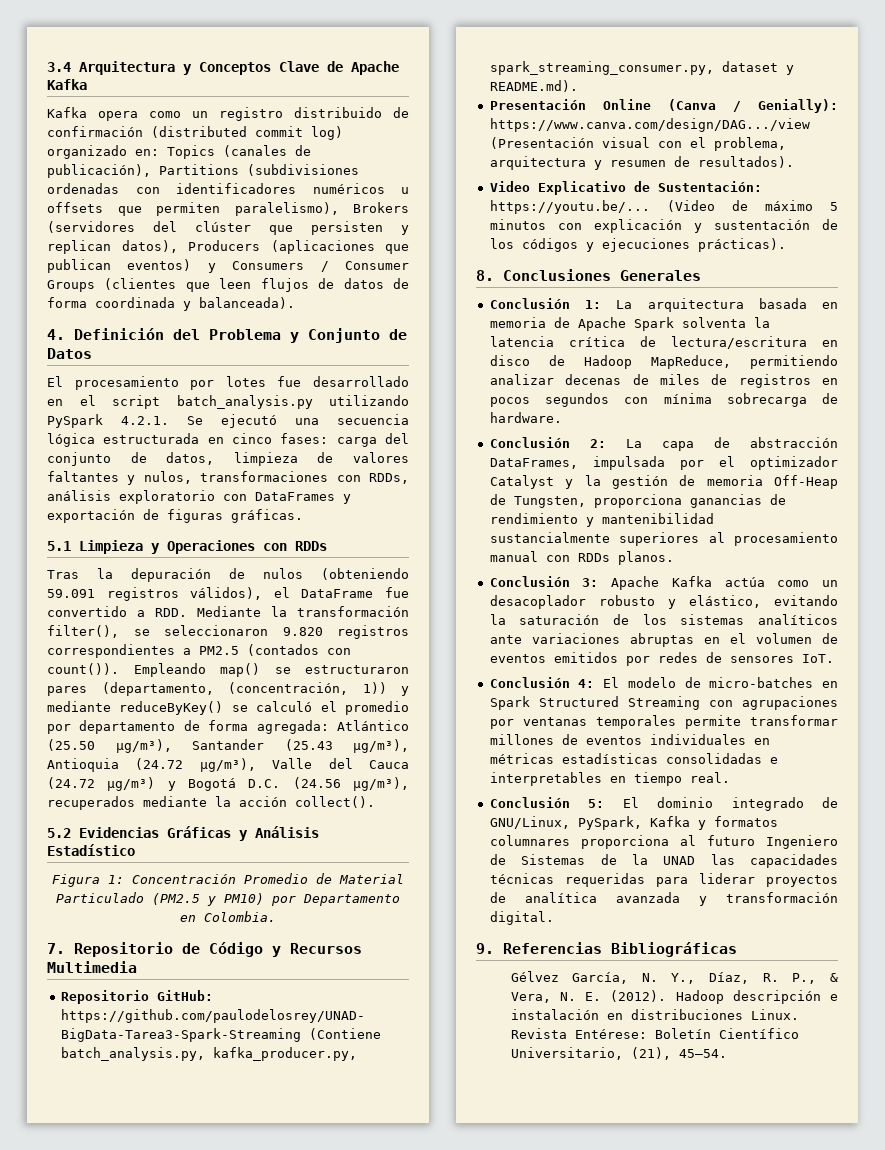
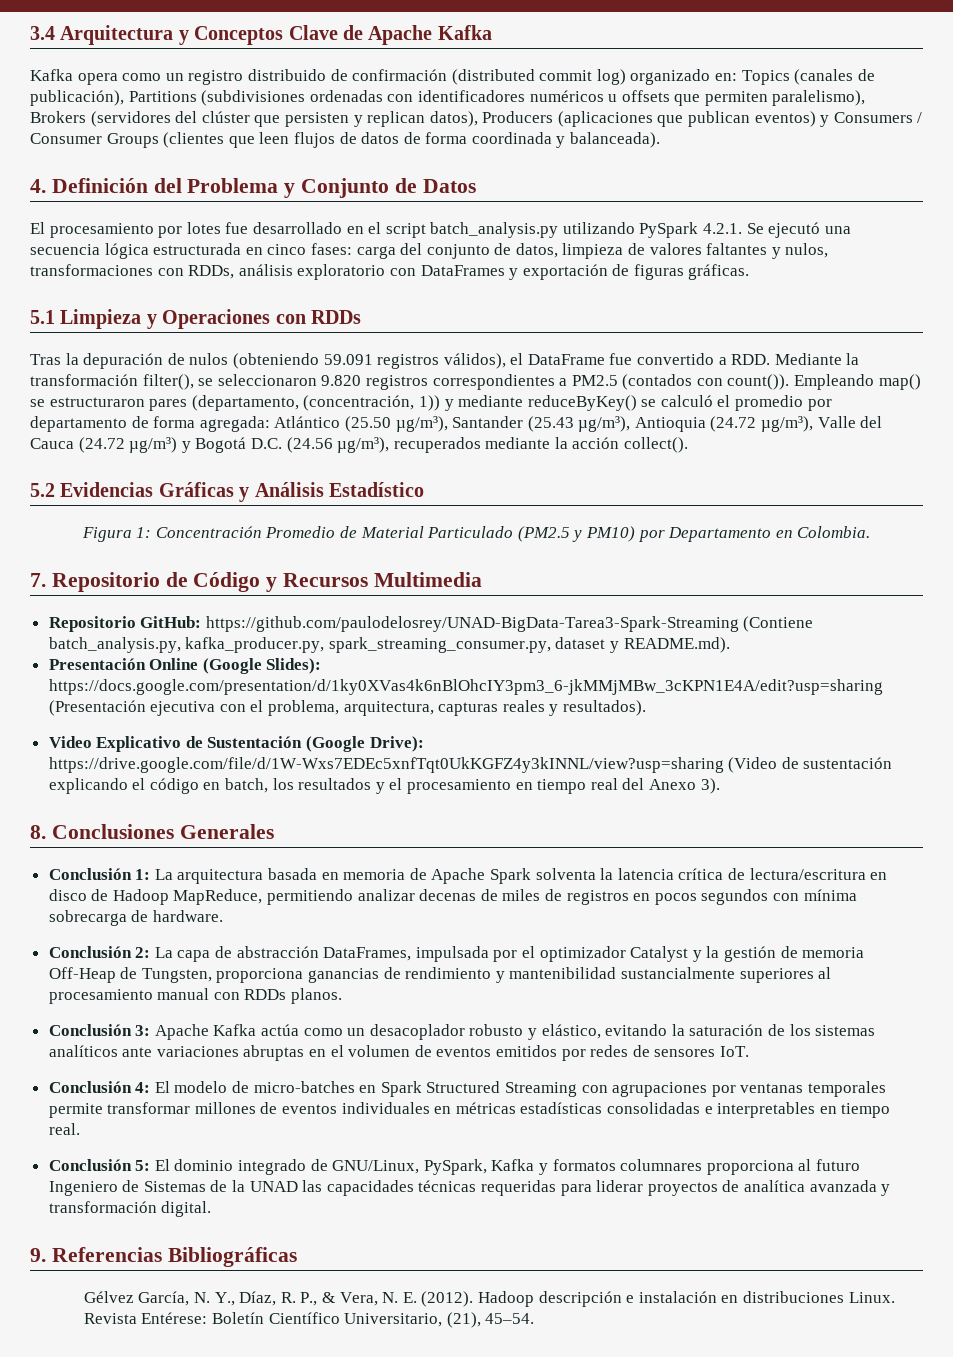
[667,99,838,113] [489,118,810,132] [489,137,786,151] [489,156,794,170] [489,181,762,195] [489,200,838,214] [489,219,838,233] [489,238,786,252] (Canva / Genially): https://www.canva.com/design/DAG.../view (Presentación visual con el problema, arquitectura y resumen de resultados). // Video Explicativo de Sustentación: https://youtu.be/... (Video de máximo 5 minutos con explicación y sustentación de los códigos y ejecuciones prácticas). -> [202,658,322,674] [48,679,883,695] [48,700,647,716] [48,736,424,752] [48,757,893,773] [48,778,720,794] (Google Slides): https://docs.google.com/presentation/d/1ky0XVas4k6nBlOhcIY3pm3_6-jkMMjMBw_3cKPN1E4A/edit?usp=sharing (Presentación ejecutiva con el problema, arquitectura, capturas reales y resultados). // Video Explicativo de Sustentación (Google Drive): https://drive.google.com/file/d/1W-Wxs7EDEc5xnfTqt0UkKGFZ4y3kINNL/view?usp=sharing (Video de sustentación explicando el código en batch, los resultados y el procesamiento en tiempo real del Anexo 3).

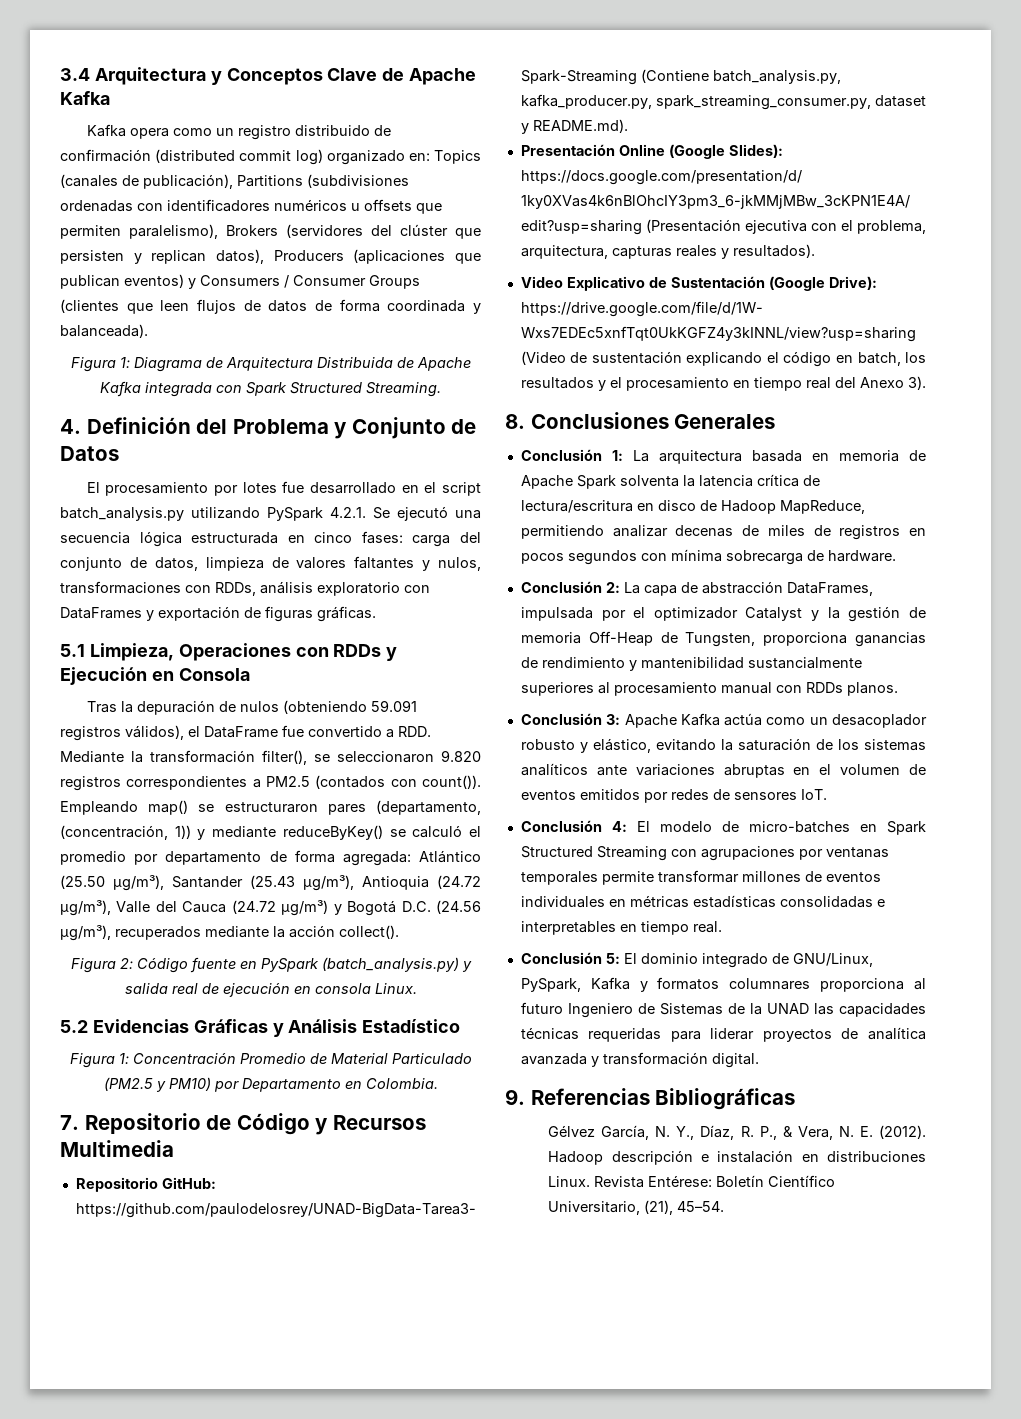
(661, 140) none -> [70,357,471,372] [100,381,441,397] // Figura 1: Diagrama de Arquitectura Distribuida de Apache Kafka integrada con Spark Structured Streaming.
[60,309,157,329] Limpieza y -> [89,643,174,661] Limpieza,
(361, 317) none -> [386,647,398,661] [60,667,250,685] y Ejecución en Consola
(689, 445) none -> [70,957,472,973] [124,983,417,997] // Figura 2: Código fuente en PySpark (batch_analysis.py) y salida real de ejecución en consola Linux.

